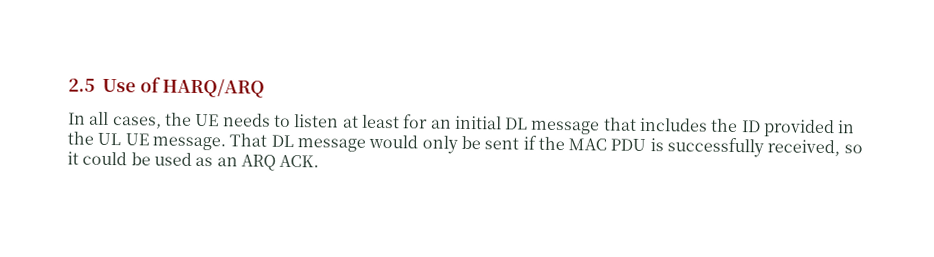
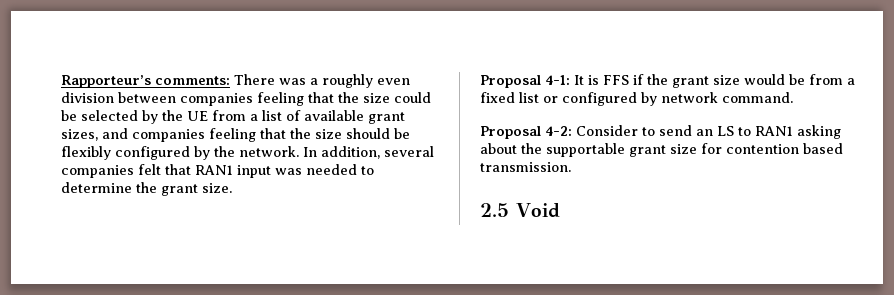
[68,76,266,98] [68,111,856,138] [67,131,863,158] [67,151,320,171] 2.5 Use of HARQ/ARQ // In all cases, the UE needs to listen at least for an initial DL message that includes the ID provided in the UL UE message. That DL message would only be sent if the MAC PDU is successfully received, so it could be used as an ARQ ACK. -> [61,74,410,88] [61,92,431,106] [61,110,405,124] [61,128,410,142] [61,146,434,160] [61,164,374,178] [61,182,232,196] [480,74,855,88] [480,92,793,106] [480,125,841,139] [480,143,843,157] [480,162,571,172] [480,203,561,218] Rapporteur’s comments: There was a roughly even division between companies feeling that the size could be selected by the UE from a list of available grant sizes, and companies feeling that the size should be flexibly configured by the network. In addition, several companies felt that RAN1 input was needed to determine the grant size. // Proposal 4-1: It is FFS if the grant size would be from a fixed list or configured by network command. // Proposal 4-2: Consider to send an LS to RAN1 asking about the supportable grant size for contention based transmission. // 2.5 Void

